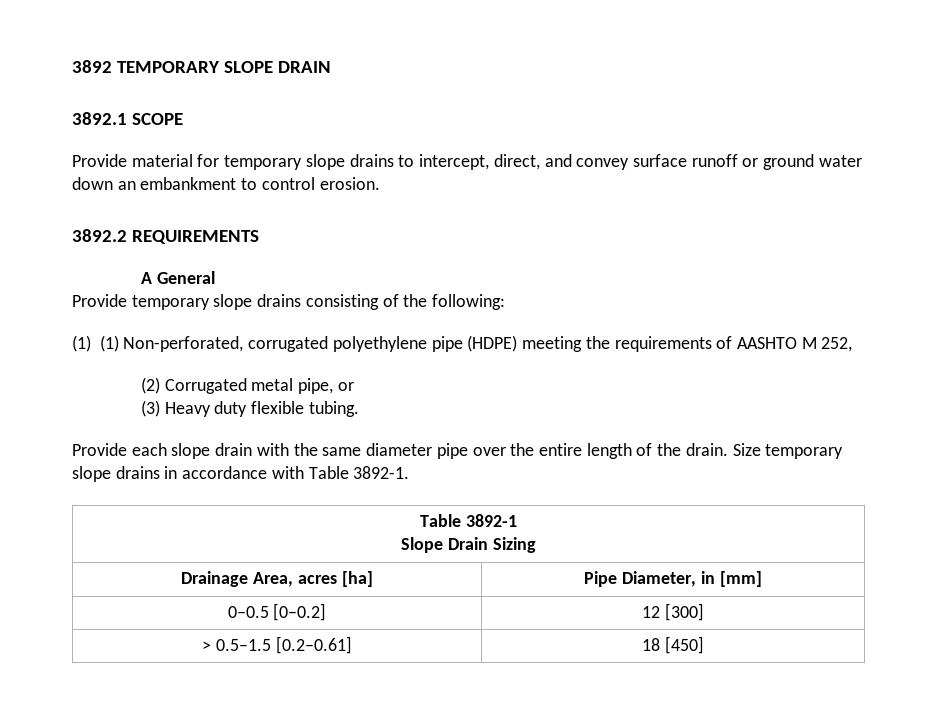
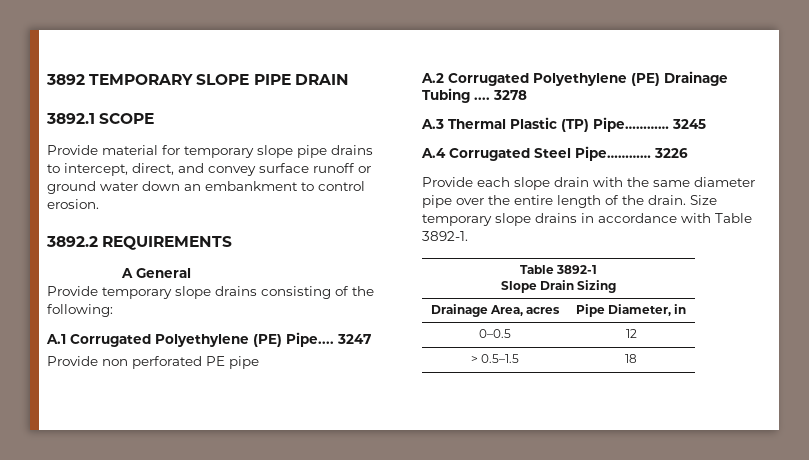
(273, 67) none -> [253,74,291,85] PIPE
(345, 162) none -> [297,145,327,158] pipe
[72,335,853,352] [141,377,354,394] [141,400,359,417] (1) (1) Non-perforated, corrugated polyethylene pipe (HDPE) meeting the requirements of AASHTO M 252, // (2) Corrugated metal pipe, or // (3) Heavy duty flexible tubing. -> [46,332,371,347] [47,356,259,369] [421,71,728,86] [422,88,527,103] [421,117,706,132] [421,146,688,161] A.1 Corrugated Polyethylene (PE) Pipe.... 3247 // Provide non perforated PE pipe // A.2 Corrugated Polyethylene (PE) Drainage Tubing .... 3278 // A.3 Thermal Plastic (TP) Pipe………… 3245 // A.4 Corrugated Steel Pipe………… 3226
[341,571,373,587] [ha] -> (561, 310) none
[719,571,762,587] [mm] -> (687, 309) none
[273,603,327,621] [0–0.2] -> (511, 333) none
[664,603,704,621] [300] -> (637, 333) none
[275,636,352,654] [0.2–0.61] -> (520, 358) none
[664,636,704,654] [450] -> (637, 358) none

